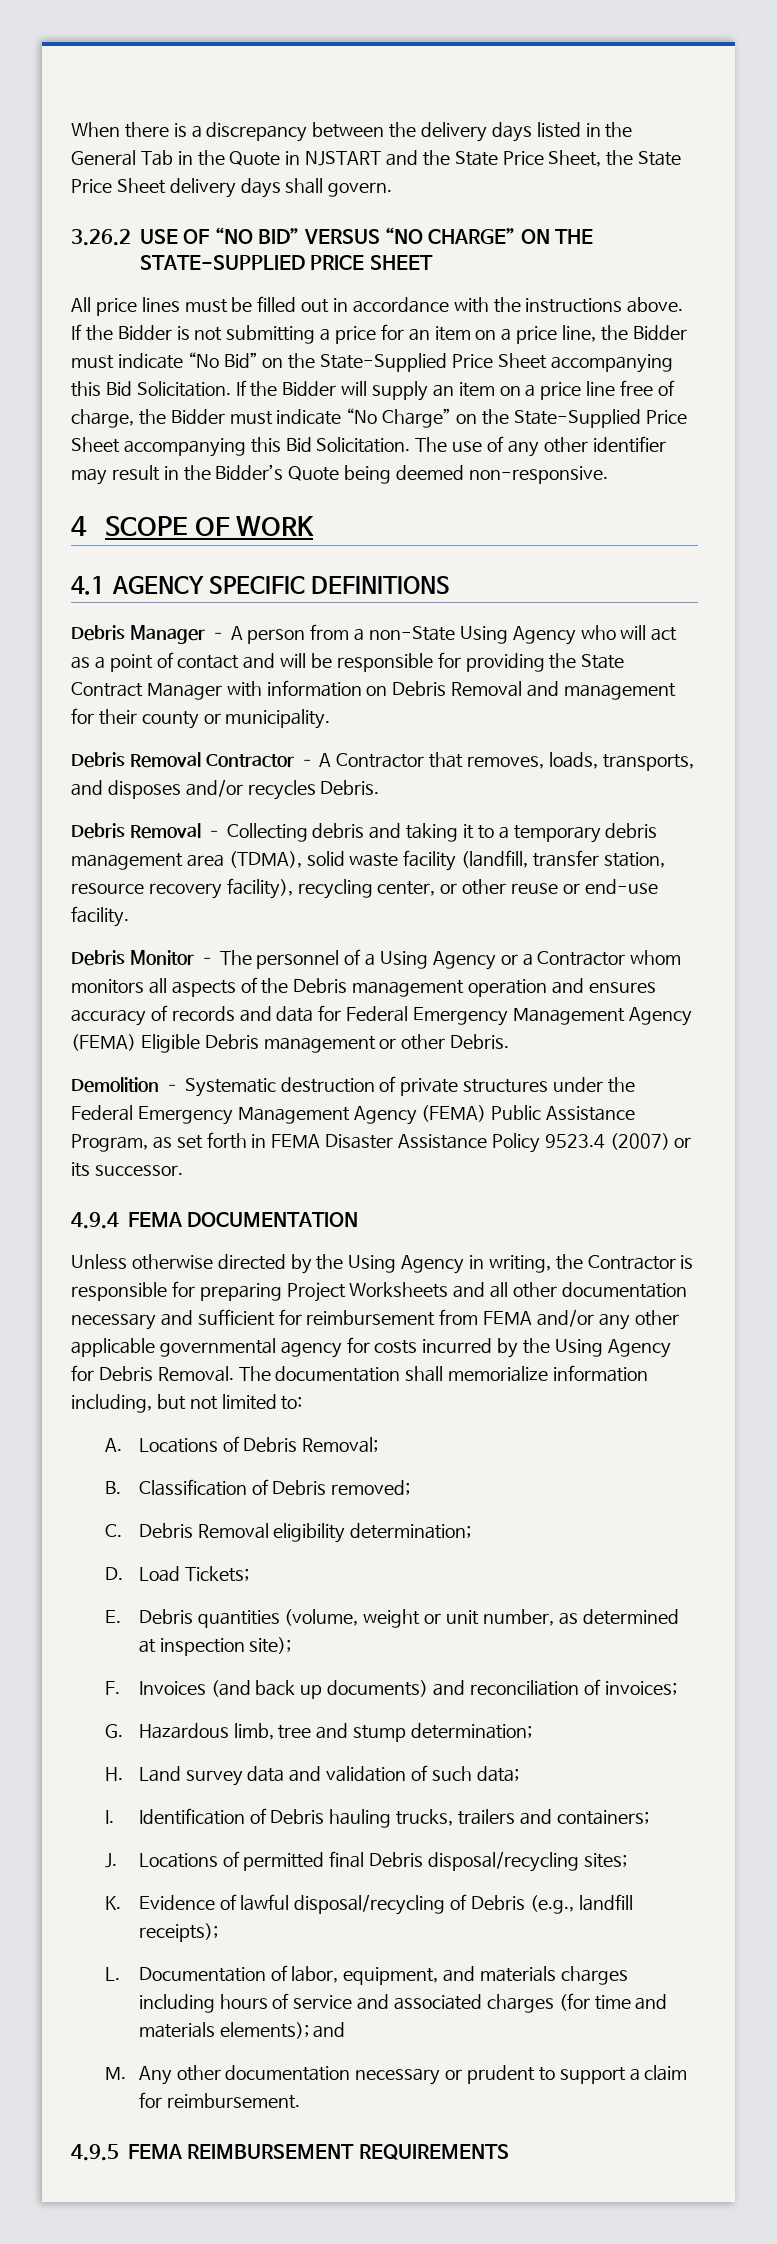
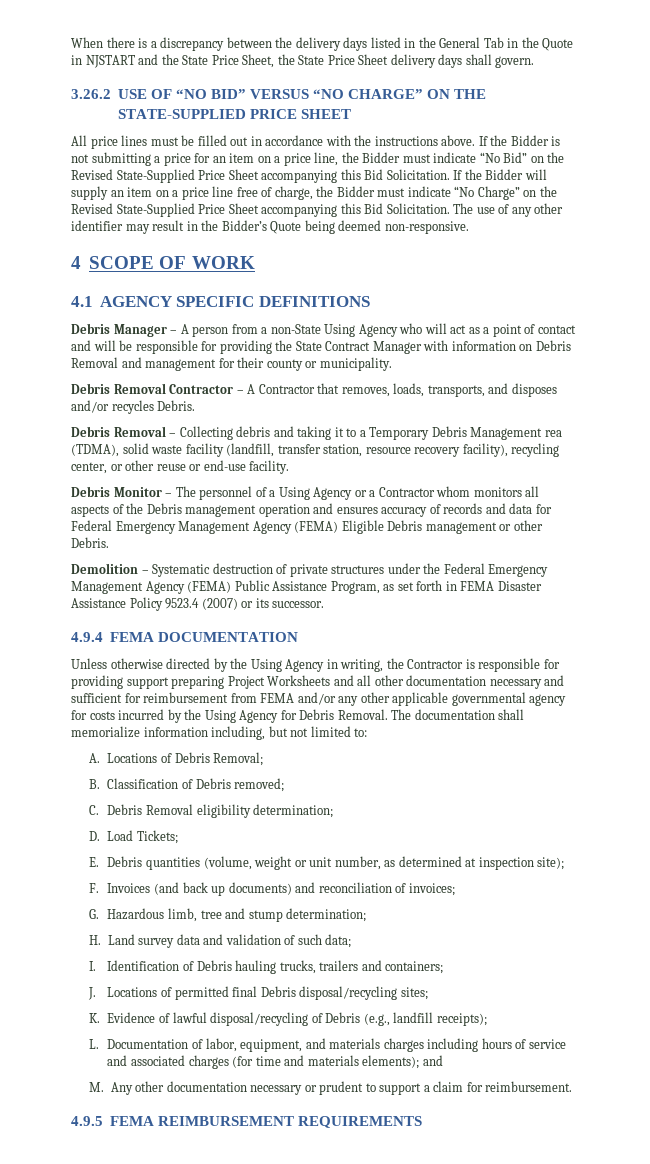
(316, 361) none -> [71,169,113,180] Revised
(509, 417) none -> [71,203,113,214] Revised
[513,823,658,843] [71,853,224,870] temporary debris management area -> [369,426,562,440] Temporary Debris Management rea
(195, 1289) none -> [71,675,169,689] providing support

